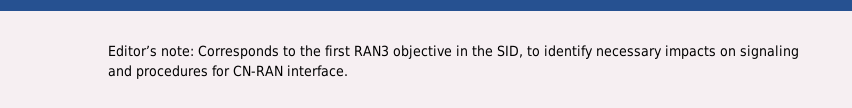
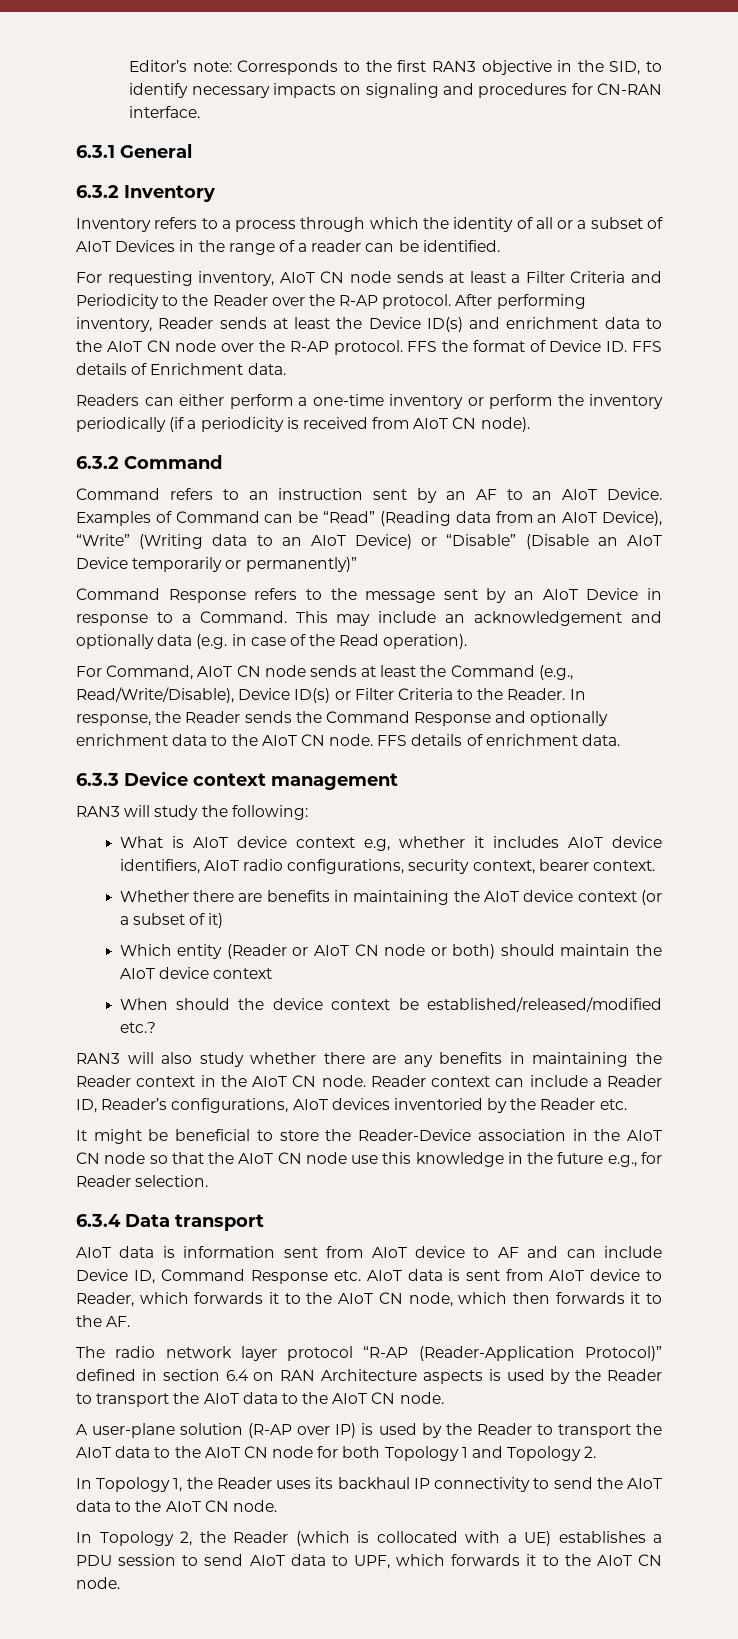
(349, 71) none -> [76,144,192,158] [76,185,215,202] [76,217,663,232] [76,240,500,255] [76,271,662,286] [76,294,586,309] [76,317,662,332] [76,340,662,355] [76,363,286,375] [76,394,663,409] [76,417,530,432] [76,455,222,469] [76,488,662,503] [76,511,662,526] [76,534,662,549] [76,557,357,572] [76,588,662,603] [76,611,663,626] [76,634,468,649] [76,665,573,680] [76,687,586,703] [76,711,609,726] [76,734,621,746] [76,771,398,790] [76,805,308,820] [119,836,662,851] [119,859,655,874] [119,890,662,905] [119,913,224,928] [119,944,662,959] [119,967,273,979] [119,997,662,1012] [119,1022,156,1033] [76,1052,662,1067] [76,1075,662,1087] [76,1098,627,1113] [76,1129,662,1144] [76,1152,662,1167] [76,1175,209,1187] [76,1214,264,1231] [76,1246,662,1258] [76,1269,662,1284] [76,1292,662,1307] [76,1315,131,1327] [76,1346,662,1361] [76,1369,662,1384] [76,1392,444,1407] [76,1423,663,1438] [76,1446,597,1461] [76,1477,662,1492] [76,1500,277,1512] [76,1531,662,1546] [76,1554,662,1569] [76,1577,120,1589] // 6.3.1 General // 6.3.2 Inventory // Inventory refers to a process through which the identity of all or a subset of AIoT Devices in the range of a reader can be identified. // For requesting inventory, AIoT CN node sends at least a Filter Criteria and Periodicity to the Reader over the R-AP protocol. After performing inventory, Reader sends at least the Device ID(s) and enrichment data to the AIoT CN node over the R-AP protocol. FFS the format of Device ID. FFS details of Enrichment data. // Readers can either perform a one-time inventory or perform the inventory periodically (if a periodicity is received from AIoT CN node). // 6.3.2 Command // Command refers to an instruction sent by an AF to an AIoT Device. Examples of Command can be “Read” (Reading data from an AIoT Device), “Write” (Writing data to an AIoT Device) or “Disable” (Disable an AIoT Device temporarily or permanently)” // Command Response refers to the message sent by an AIoT Device in response to a Command. This may include an acknowledgement and optionally data (e.g. in case of the Read operation). // For Command, AIoT CN node sends at least the Command (e.g., Read/Write/Disable), Device ID(s) or Filter Criteria to the Reader. In response, the Reader sends the Command Response and optionally enrichment data to the AIoT CN node. FFS details of enrichment data. // 6.3.3 Device context management // RAN3 will study the following: // What is AIoT device context e.g, whether it includes AIoT device identifiers, AIoT radio configurations, security context, bearer context. // Whether there are benefits in maintaining the AIoT device context (or a subset of it) // Which entity (Reader or AIoT CN node or both) should maintain the AIoT device context // When should the device context be established/released/modified etc.? // RAN3 will also study whether there are any benefits in maintaining the Reader context in the AIoT CN node. Reader context can include a Reader ID, Reader’s configurations, AIoT devices inventoried by the Reader etc. // It might be beneficial to store the Reader-Device association in the AIoT CN node so that the AIoT CN node use this knowledge in the future e.g., for Reader selection. // 6.3.4 Data transport // AIoT data is information sent from AIoT device to AF and can include Device ID, Command Response etc. AIoT data is sent from AIoT device to Reader, which forwards it to the AIoT CN node, which then forwards it to the AF. // The radio network layer protocol “R-AP (Reader-Application Protocol)” defined in section 6.4 on RAN Architecture aspects is used by the Reader to transport the AIoT data to the AIoT CN node. // A user-plane solution (R-AP over IP) is used by the Reader to transport the AIoT data to the AIoT CN node for both Topology 1 and Topology 2. // In Topology 1, the Reader uses its backhaul IP connectivity to send the AIoT data to the AIoT CN node. // In Topology 2, the Reader (which is collocated with a UE) establishes a PDU session to send AIoT data to UPF, which forwards it to the AIoT CN node.

